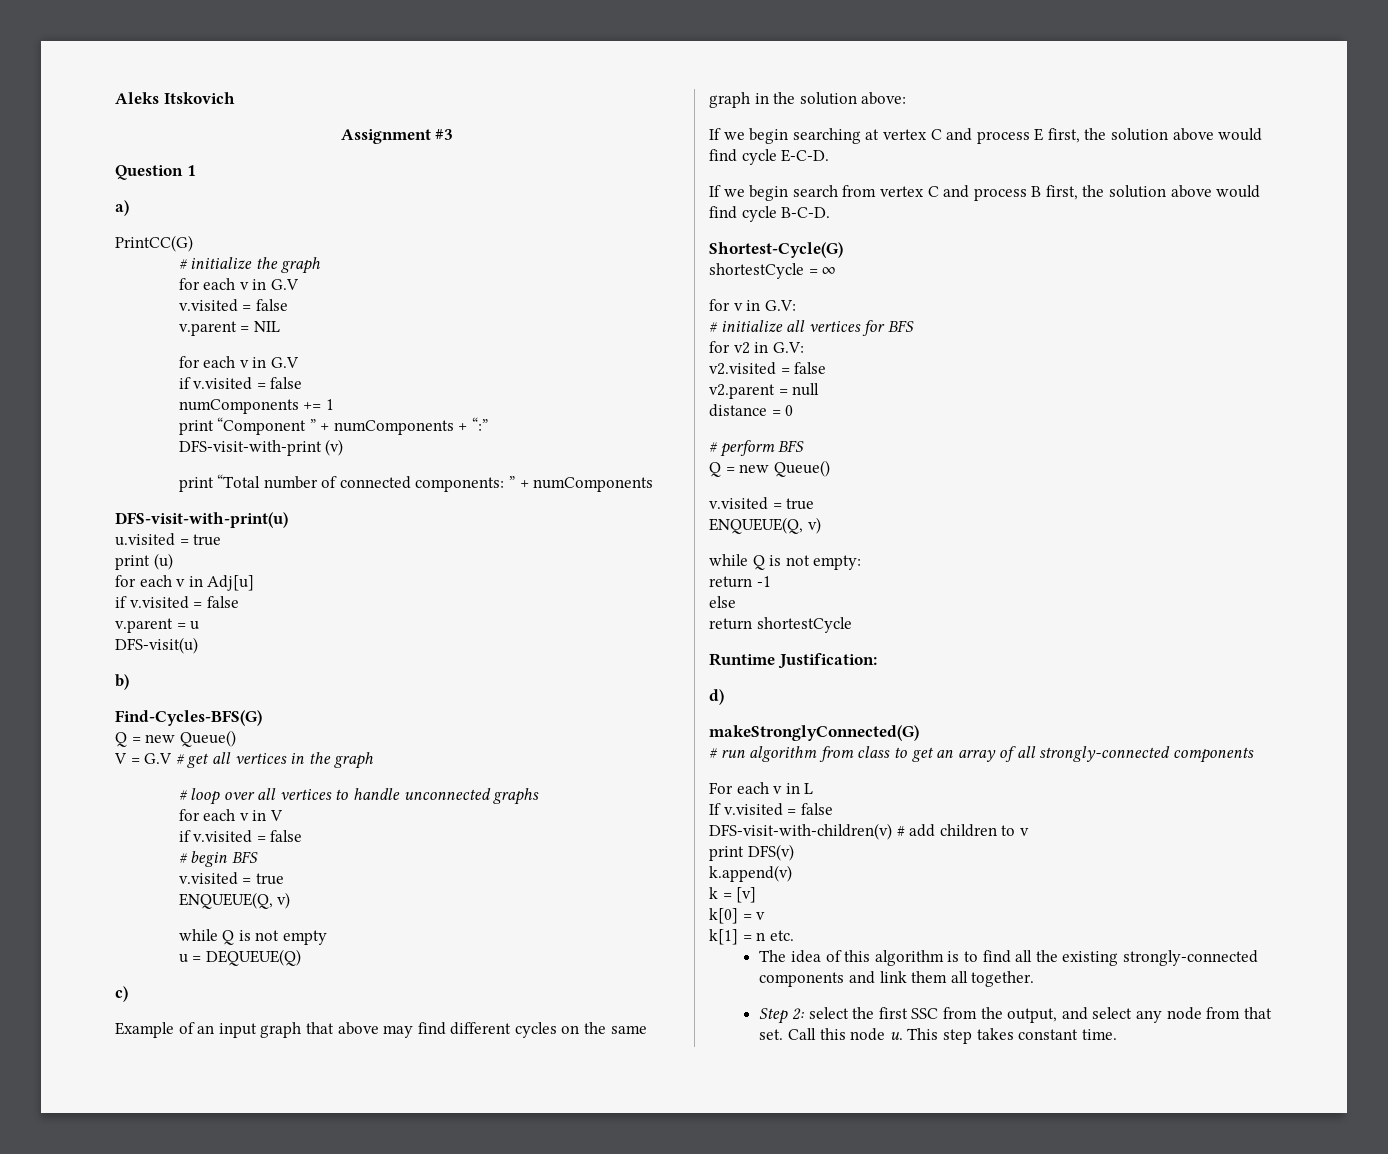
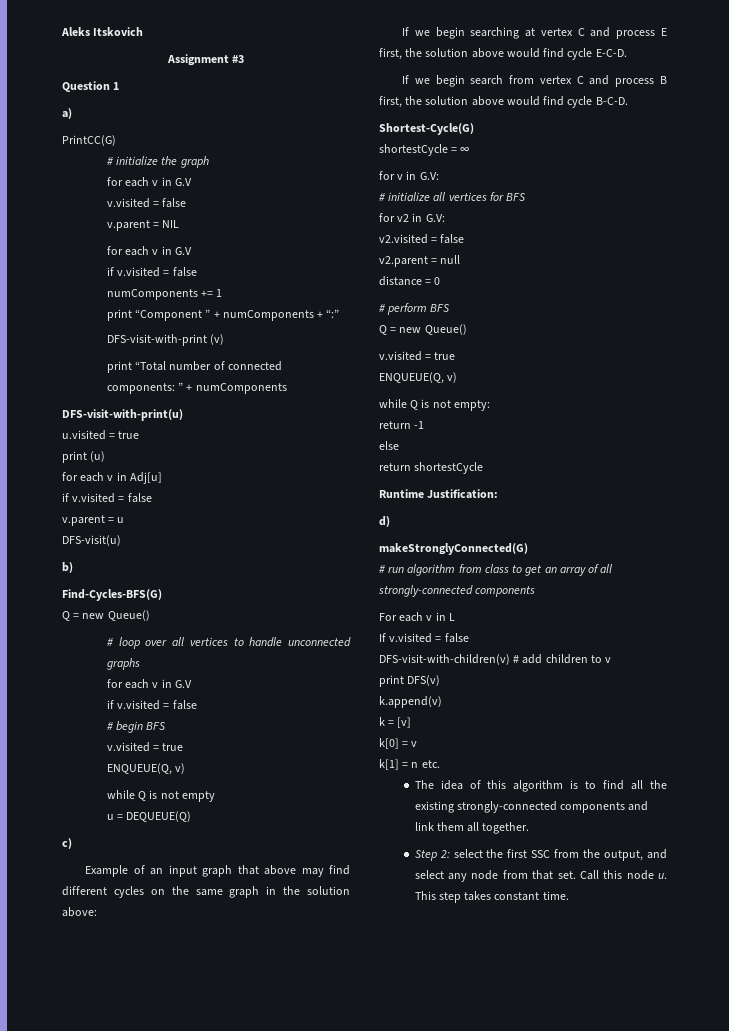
[114,752,374,769] // V = G.V # get all vertices in the graph -> (150, 615) none
[269,810,283,821] V -> [174,680,192,688] G.V

